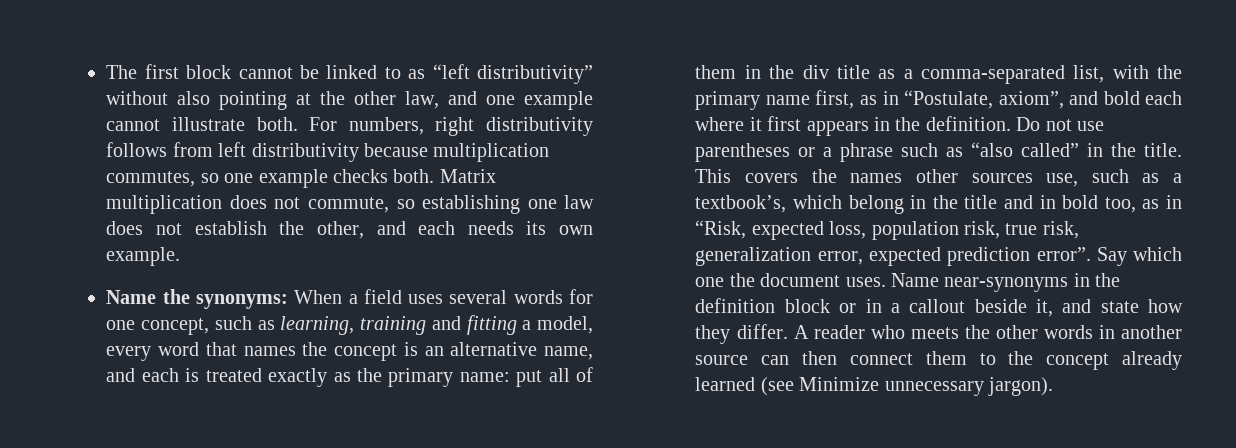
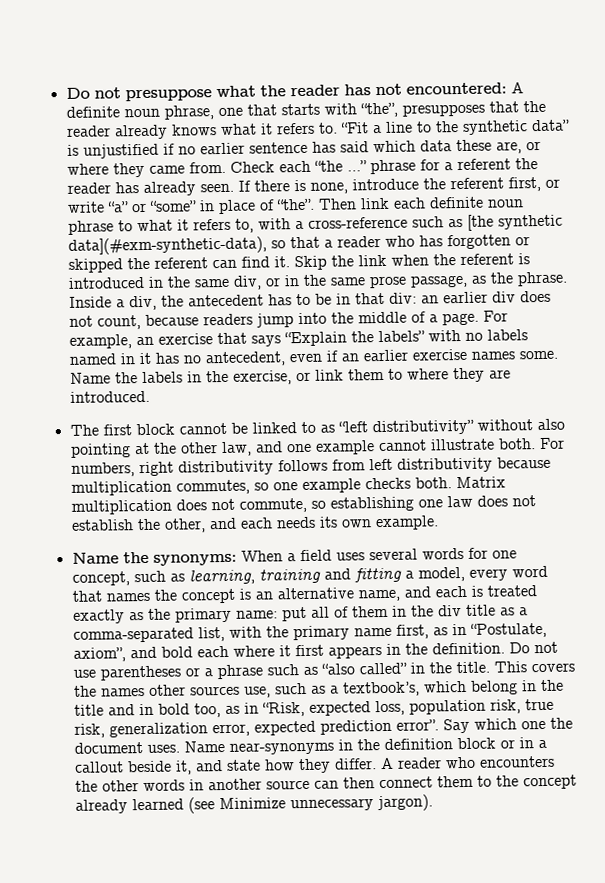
(106, 72) none -> [65,82,524,102] [65,100,546,120] [66,119,570,140] [66,139,541,159] [66,158,538,178] [66,176,560,196] [66,196,524,215] [67,214,563,235] [67,234,530,255] [67,253,530,273] [67,271,568,290] [68,290,551,311] [68,310,508,330] [68,329,528,349] [68,348,558,367] [69,367,511,385] [69,390,150,403] Do not presuppose what the reader has not encountered: A definite noun phrase, one that starts with “the”, presupposes that the reader already knows what it refers to. “Fit a line to the synthetic data” is unjustified if no earlier sentence has said which data these are, or where they came from. Check each “the …” phrase for a referent the reader has already seen. If there is none, introduce the referent first, or write “a” or “some” in place of “the”. Then link each definite noun phrase to what it refers to, with a cross-reference such as [the synthetic data](#exm-synthetic-data), so that a reader who has forgotten or skipped the referent can find it. Skip the link when the referent is introduced in the same div, or in the same prose passage, as the phrase. Inside a div, the antecedent has to be in that div: an earlier div does not count, because readers jump into the middle of a page. For example, an exercise that says “Explain the labels” with no labels named in it has no antecedent, even if an earlier exercise names some. Name the labels in the exercise, or link them to where they are introduced. //
[910,327,959,339] meets -> [478,755,555,768] encounters

